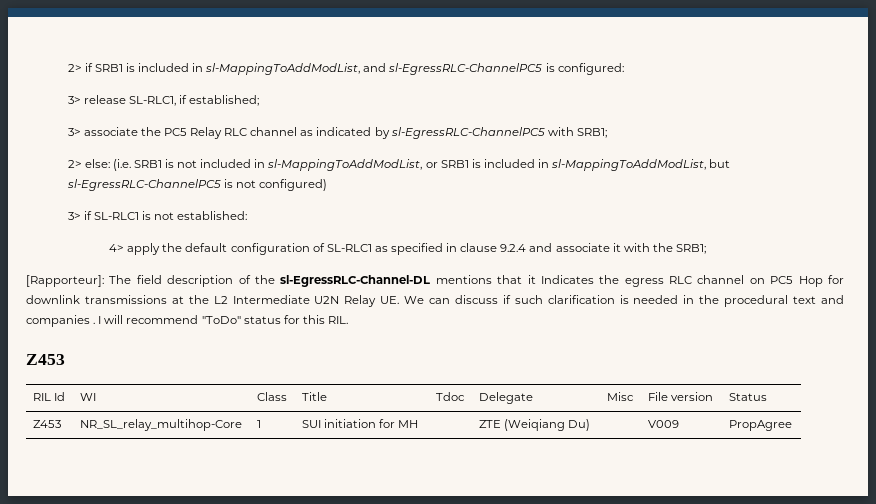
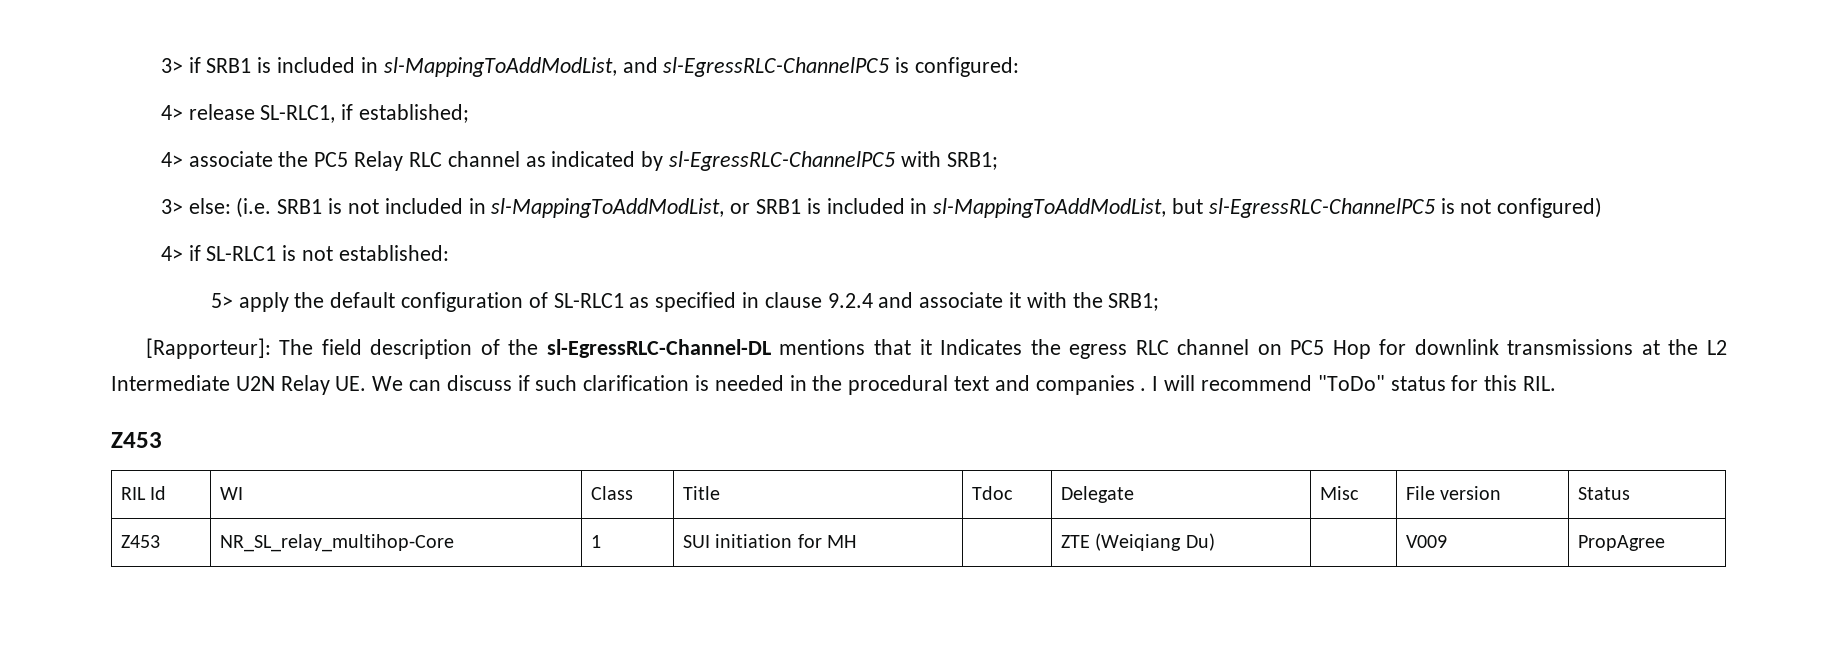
[67,64,82,72] 2> -> [160,58,183,73] 3>
[67,96,81,104] 3> -> [160,105,183,120] 4>
[67,128,81,136] 3> -> [160,152,183,167] 4>
[67,160,82,168] 2> -> [160,199,183,214] 3>
[67,212,81,220] 3> -> [160,246,183,261] 4>
[109,244,125,252] 4> -> [210,293,233,308] 5>

